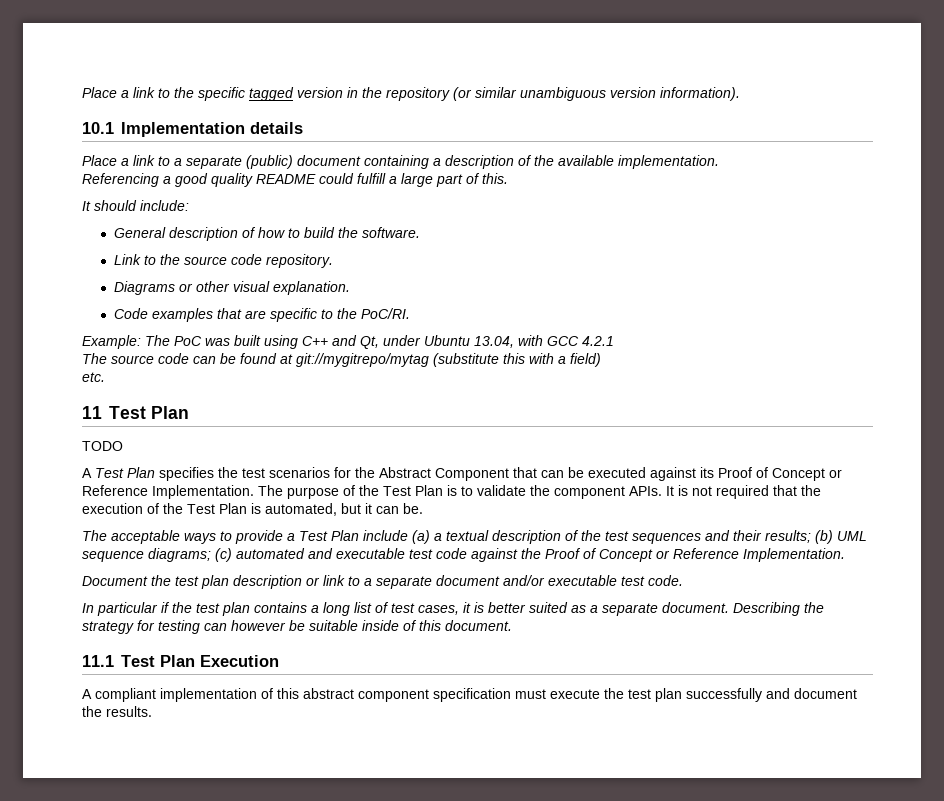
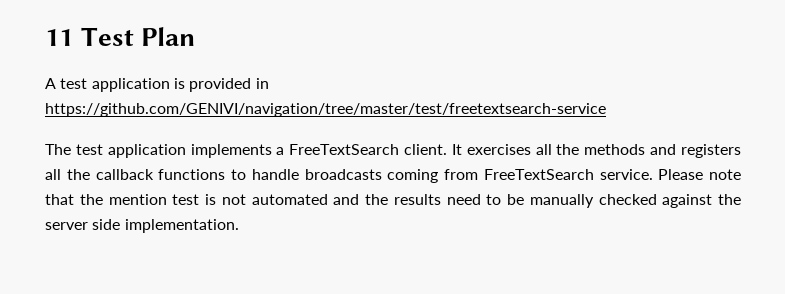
[82,87,740,101] [82,122,303,137] [82,155,719,169] [82,173,508,187] [82,200,189,211] [113,227,420,241] [113,254,333,268] [113,281,350,295] [113,308,410,322] [82,335,614,349] [82,353,601,367] [82,372,105,382] [82,406,189,419] [82,441,123,451] [82,467,842,481] [82,485,821,499] [82,503,423,516] [82,530,867,544] [82,548,845,562] [82,575,683,589] [82,602,824,616] [82,620,512,634] [82,655,279,667] [82,688,857,702] [82,706,152,717] Place a link to the specific tagged version in the repository (or similar unambiguous version information). // 10.1 Implementation details // Place a link to a separate (public) document containing a description of the available implementation. // Referencing a good quality README could fulfill a large part of this. // It should include: // General description of how to build the software. // Link to the source code repository. // Diagrams or other visual explanation. // Code examples that are specific to the PoC/RI. // Example: The PoC was built using C++ and Qt, under Ubuntu 13.04, with GCC 4.2.1 // The source code can be found at git://mygitrepo/mytag (substitute this with a field) // etc. // 11 Test Plan // TODO // A Test Plan specifies the test scenarios for the Abstract Component that can be executed against its Proof of Concept or Reference Implementation. The purpose of the Test Plan is to validate the component APIs. It is not required that the execution of the Test Plan is automated, but it can be. // The acceptable ways to provide a Test Plan include (a) a textual description of the test sequences and their results; (b) UML sequence diagrams; (c) automated and executable test code against the Proof of Concept or Reference Implementation. // Document the test plan description or link to a separate document and/or executable test code. // In particular if the test plan contains a long list of test cases, it is better suited as a separate document. Describing the strategy for testing can however be suitable inside of this document. // 11.1 Test Plan Execution // A compliant implementation of this abstract component specification must execute the test plan successfully and document the results. -> [45,27,197,46] [45,78,269,92] [45,103,606,117] [45,144,741,158] [45,169,741,183] [45,194,741,208] [45,219,239,233] 11 Test Plan // A test application is provided in https://github.com/GENIVI/navigation/tree/master/test/freetextsearch-service // The test application implements a FreeTextSearch client. It exercises all the methods and registers all the callback functions to handle broadcasts coming from FreeTextSearch service. Please note that the mention test is not automated and the results need to be manually checked against the server side implementation.

